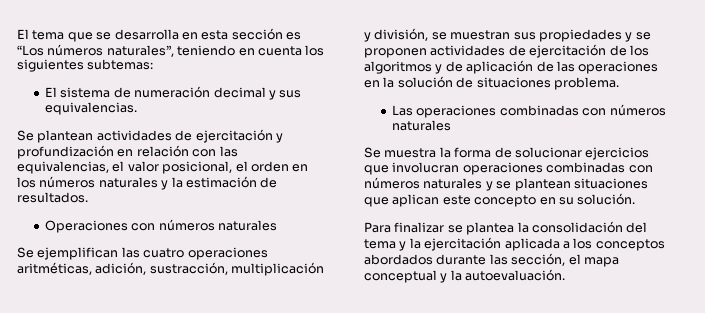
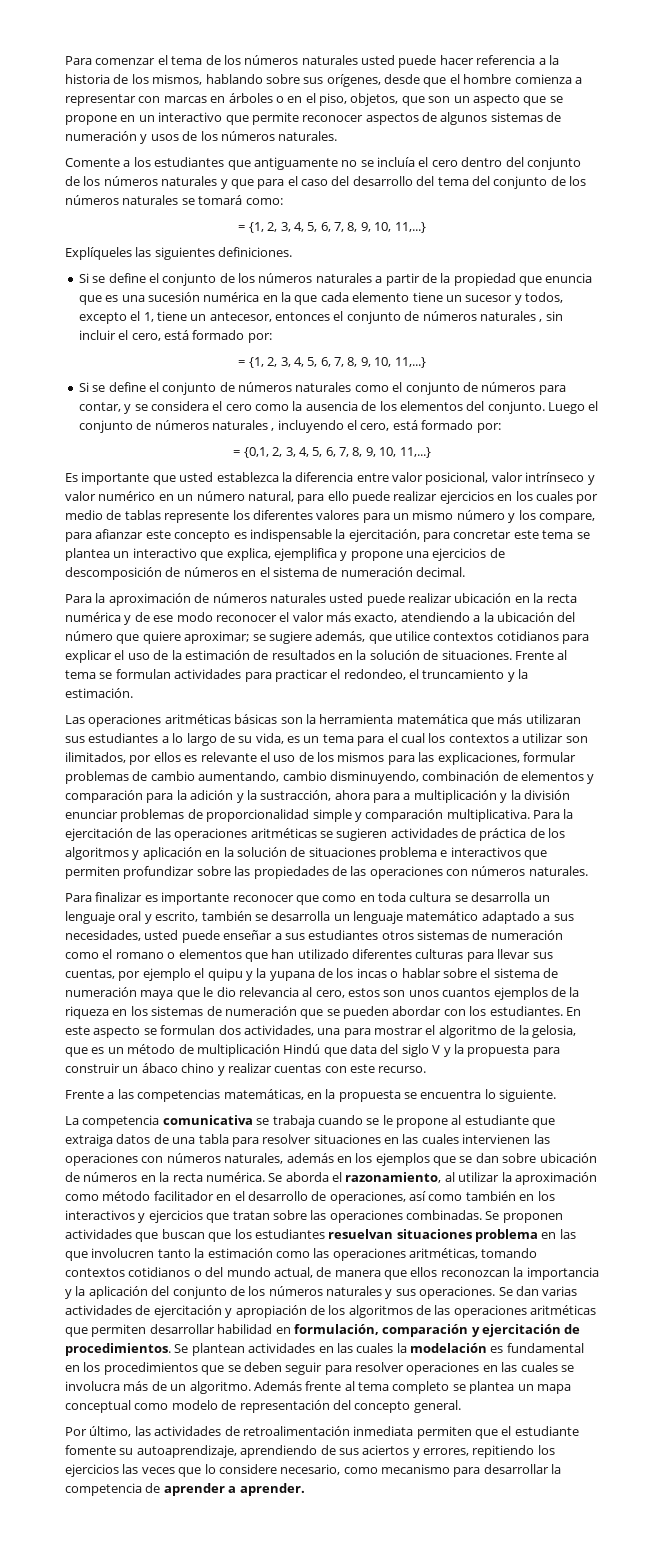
[17,28,301,42] [17,44,325,57] [17,59,154,72] [45,86,302,100] [45,102,138,115] [17,129,283,143] [17,145,238,159] [17,161,309,174] [17,176,278,190] [17,192,88,203] [45,219,278,233] [17,247,268,260] [17,262,325,276] [364,28,651,42] [364,44,607,58] El tema que se desarrolla en esta sección es “Los números naturales”, teniendo en cuenta los siguientes subtemas: // El sistema de numeración decimal y sus equivalencias. // Se plantean actividades de ejercitación y profundización en relación con las equivalencias, el valor posicional, el orden en los números naturales y la estimación de resultados. // Operaciones con números naturales // Se ejemplifican las cuatro operaciones aritméticas, adición, sustracción, multiplicación y división, se muestran sus propiedades y se proponen actividades de ejercitación -> [65,55,559,68] [65,74,582,87] [65,93,563,106] [65,112,562,125] [65,131,338,144] [65,157,581,170] [65,176,586,189] [65,195,283,205] [238,222,426,233] [65,247,293,260] [78,273,593,286] [78,292,563,305] [78,311,563,324] [78,330,272,343] [238,357,426,368] [78,382,566,395] [78,401,599,414] [78,420,501,433] [233,447,431,458] [65,472,595,485] [65,491,599,504] [65,510,595,523] [65,529,590,542] [65,548,505,561] [65,567,465,580] [65,593,577,606] [65,612,576,625] [65,631,590,644] [65,650,568,663] [65,669,529,682] [65,688,133,698] [65,714,581,727] [65,733,588,746] [65,752,576,765] [65,771,595,784] [65,790,570,803] [65,809,574,822] [65,828,527,841] Para comenzar el tema de los números naturales usted puede hacer referencia a la historia de los mismos, hablando sobre sus orígenes, desde que el hombre comienza a representar con marcas en árboles o en el piso, objetos, que son un aspecto que se propone en un interactivo que permite reconocer aspectos de algunos sistemas de numeración y usos de los números naturales. // Comente a los estudiantes que antiguamente no se incluía el cero dentro del conjunto de los números naturales y que para el caso del desarrollo del tema del conjunto de los números naturales se tomará como: // = {1, 2, 3, 4, 5, 6, 7, 8, 9, 10, 11,...} // Explíqueles las siguientes definiciones. // Si se define el conjunto de los números naturales a partir de la propiedad que enuncia que es una sucesión numérica en la que cada elemento tiene un sucesor y todos, excepto el 1, tiene un antecesor, entonces el conjunto de números naturales , sin incluir el cero, está formado por: // = {1, 2, 3, 4, 5, 6, 7, 8, 9, 10, 11,...} // Si se define el conjunto de números naturales como el conjunto de números para contar, y se considera el cero como la ausencia de los elementos del conjunto. Luego el conjunto de números naturales , incluyendo el cero, está formado por: // = {0,1, 2, 3, 4, 5, 6, 7, 8, 9, 10, 11,...} // Es importante que usted establezca la diferencia entre valor posicional, valor intrínseco y valor numérico en un número natural, para ello puede realizar ejercicios en los cuales por medio de tablas represente los diferentes valores para un mismo número y los compare, para afianzar este concepto es indispensable la ejercitación, para concretar este tema se plantea un interactivo que explica, ejemplifica y propone una ejercicios de descomposición de números en el sistema de numeración decimal. // Para la aproximación de números naturales usted puede realizar ubicación en la recta numérica y de ese modo reconocer el valor más exacto, atendiendo a la ubicación del número que quiere aproximar; se sugiere además, que utilice contextos cotidianos para explicar el uso de la estimación de resultados en la solución de situaciones. Frente al tema se formulan actividades para practicar el redondeo, el truncamiento y la estimación. // Las operaciones aritméticas básicas son la herramienta matemática que más utilizaran sus estudiantes a lo largo de su vida, es un tema para el cual los contextos a utilizar son ilimitados, por ellos es relevante el uso de los mismos para las explicaciones, formular problemas de cambio aumentando, cambio disminuyendo, combinación de elementos y comparación para la adición y la sustracción, ahora para a multiplicación y la división enunciar problemas de proporcionalidad simple y comparación multiplicativa. Para la ejercitación de las operaciones aritméticas se sugieren actividades de práctica
[445,60,659,74] de aplicación de las operaciones -> [142,847,202,860] aplicación
[553,77,619,90] [392,104,666,118] [392,120,452,131] [364,147,650,160] [364,162,653,175] [364,177,648,191] [364,193,636,207] [364,221,648,235] [364,237,665,251] [364,253,619,267] [364,269,566,283] problema. // Las operaciones combinadas con números naturales // Se muestra la forma de solucionar ejercicios que involucran operaciones combinadas con números naturales y se plantean situaciones que aplican este concepto en su solución. // Para finalizar se plantea la consolidación del tema y la ejercitación aplicada a los conceptos abordados durante las sección, el mapa conceptual y la autoevaluación. -> [379,847,548,860] [65,866,588,879] [65,892,550,905] [65,911,574,924] [65,930,563,943] [65,949,553,962] [65,968,558,981] [65,987,580,1000] [65,1006,581,1019] [65,1025,576,1038] [65,1044,560,1057] [65,1063,427,1076] [65,1089,557,1102] [65,1115,556,1128] [65,1134,550,1147] [65,1153,597,1166] [65,1172,597,1185] [65,1191,555,1204] [65,1210,563,1223] [65,1229,576,1242] [65,1248,538,1261] [65,1267,599,1280] [65,1286,578,1299] [65,1305,597,1318] [65,1324,581,1337] [65,1343,584,1356] [65,1362,574,1375] [65,1381,571,1394] [65,1400,461,1413] [65,1426,579,1439] [65,1445,555,1458] [65,1464,562,1477] [65,1483,305,1496] problema e interactivos que permiten profundizar sobre las propiedades de las operaciones con números naturales. // Para finalizar es importante reconocer que como en toda cultura se desarrolla un lenguaje oral y escrito, también se desarrolla un lenguaje matemático adaptado a sus necesidades, usted puede enseñar a sus estudiantes otros sistemas de numeración como el romano o elementos que han utilizado diferentes culturas para llevar sus cuentas, por ejemplo el quipu y la yupana de los incas o hablar sobre el sistema de numeración maya que le dio relevancia al cero, estos son unos cuantos ejemplos de la riqueza en los sistemas de numeración que se pueden abordar con los estudiantes. En este aspecto se formulan dos actividades, una para mostrar el algoritmo de la gelosia, que es un método de multiplicación Hindú que data del siglo V y la propuesta para construir un ábaco chino y realizar cuentas con este recurso. // Frente a las competencias matemáticas, en la propuesta se encuentra lo siguiente. // La competencia comunicativa se trabaja cuando se le propone al estudiante que extraiga datos de una tabla para resolver situaciones en las cuales intervienen las operaciones con números naturales, además en los ejemplos que se dan sobre ubicación de números en la recta numérica. Se aborda el razonamiento, al utilizar la aproximación como método facilitador en el desarrollo de operaciones, así como también en los interactivos y ejercicios que tratan sobre las operaciones combinadas. Se proponen actividades que buscan que los estudiantes resuelvan situaciones problema en las que involucren tanto la estimación como las operaciones aritméticas, tomando contextos cotidianos o del mundo actual, de manera que ellos reconozcan la importancia y la aplicación del conjunto de los números naturales y sus operaciones. Se dan varias actividades de ejercitación y apropiación de los algoritmos de las operaciones aritméticas que permiten desarrollar habilidad en formulación, comparación y ejercitación de procedimientos. Se plantean actividades en las cuales la modelación es fundamental en los procedimientos que se deben seguir para resolver operaciones en las cuales se involucra más de un algoritmo. Además frente al tema completo se plantea un mapa conceptual como modelo de representación del concepto general. // Por último, las actividades de retroalimentación inmediata permiten que el estudiante fomente su autoaprendizaje, aprendiendo de sus aciertos y errores, repitiendo los ejercicios las veces que lo considere necesario, como mecanismo para desarrollar la competencia de aprender a aprender.

